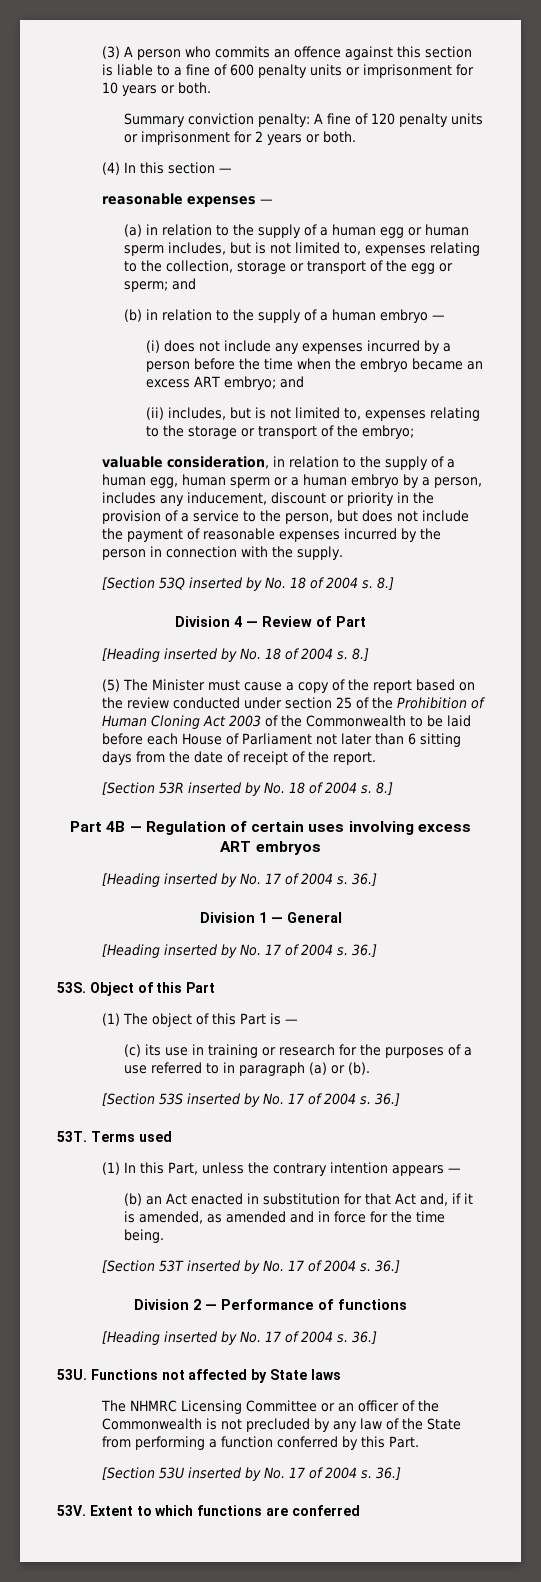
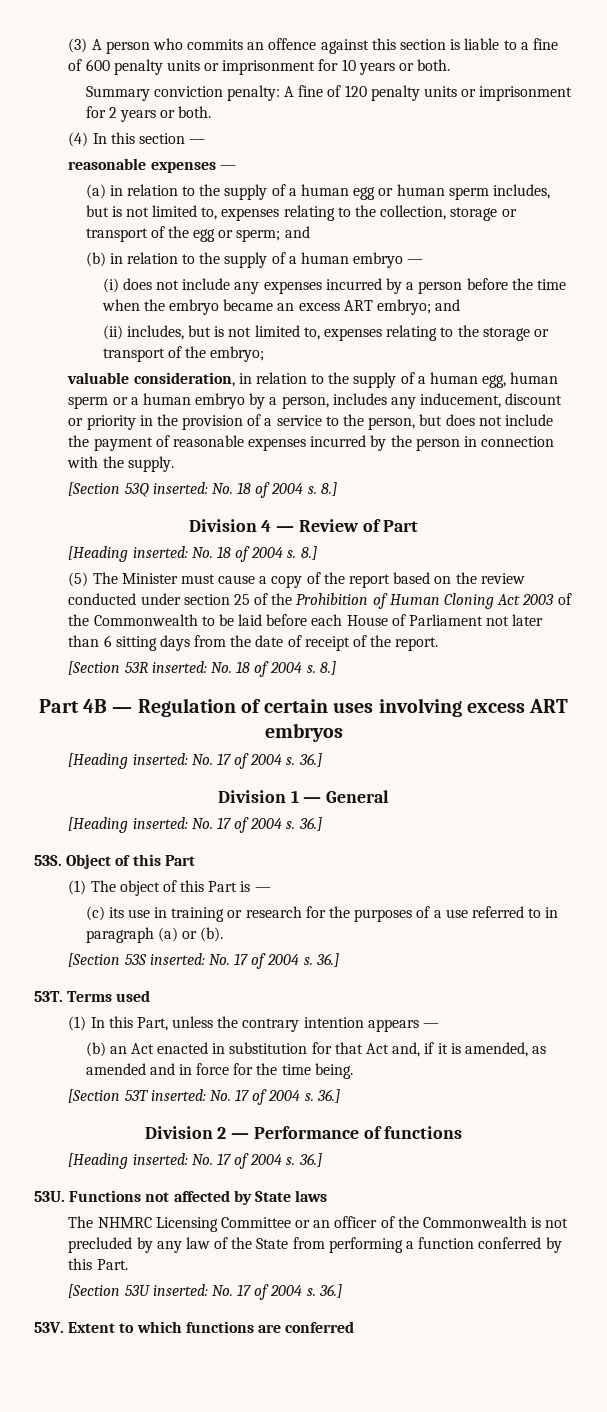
[188,577,262,591] inserted by -> [152,482,208,494] inserted:
[163,648,237,662] inserted by -> [132,546,188,558] inserted:
[187,782,261,796] inserted by -> [151,661,207,673] inserted:
[163,873,237,887] inserted by -> [132,753,188,765] inserted:
[163,944,237,958] inserted by -> [132,817,188,829] inserted:
[186,1093,260,1107] inserted by -> [149,953,205,965] inserted:
[186,1260,260,1274] inserted by -> [150,1089,206,1101] inserted:
[163,1331,237,1345] inserted by -> [132,1153,188,1165] inserted:
[187,1467,261,1481] inserted by -> [152,1284,208,1296] inserted:

